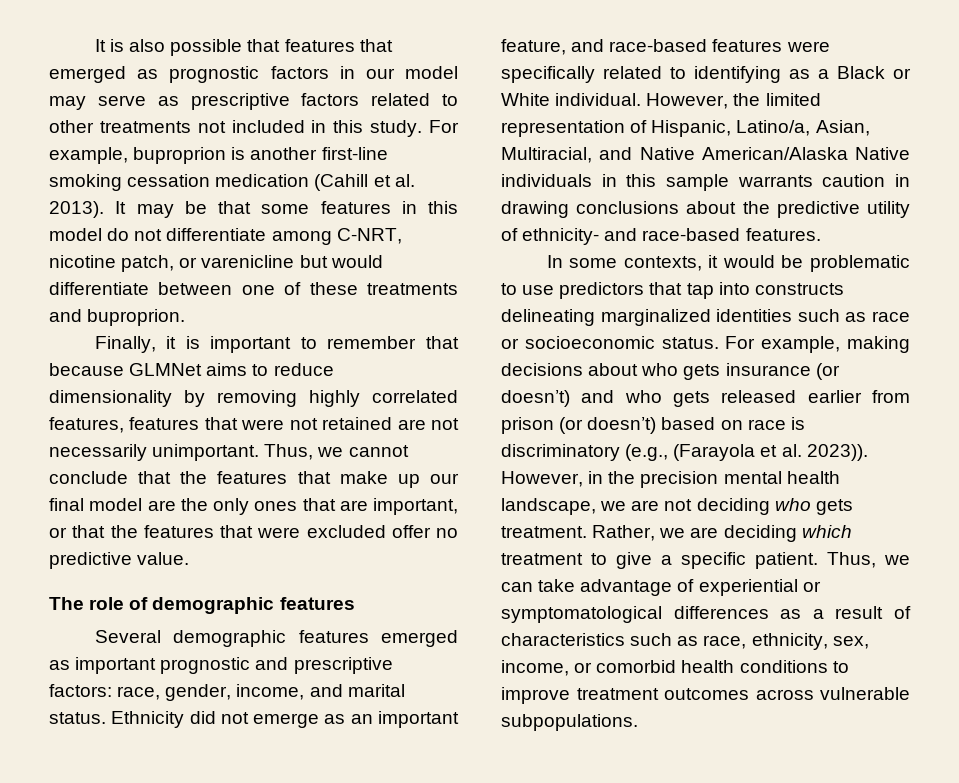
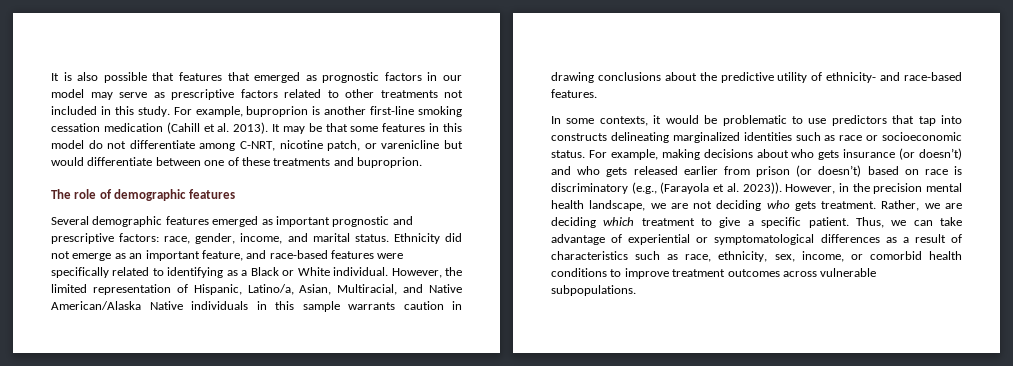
[94,336,459,353] [49,363,334,376] [49,390,458,407] [49,417,459,433] [49,444,409,461] [49,471,459,488] [49,498,458,515] [49,525,458,538] [49,552,190,569] // Finally, it is important to remember that because GLMNet aims to reduce dimensionality by removing highly correlated features, features that were not retained are not necessarily unimportant. Thus, we cannot conclude that the features that make up our final model are the only ones that are important, or that the features that were excluded offer no predictive value. -> (422, 162) none

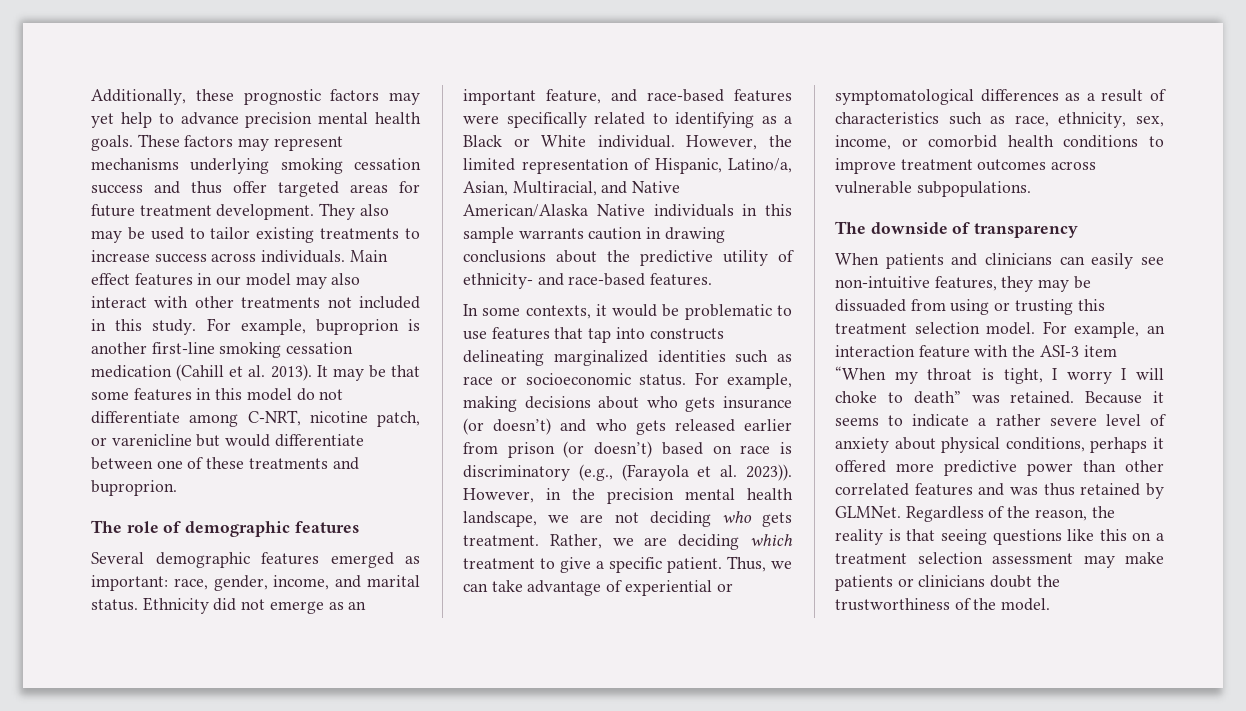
[51,72,462,83] [51,89,339,100] It is also possible that features that emerged as prognostic factors in our model may serve as prescriptive factors related to -> [91,89,420,105] [91,112,421,128] [91,134,343,151] [91,158,422,174] [91,181,420,197] [91,203,389,220] [91,227,420,243] [91,250,388,263] [91,273,361,289] [91,296,189,308] Additionally, these prognostic factors may yet help to advance precision mental health goals. These factors may represent mechanisms underlying smoking cessation success and thus offer targeted areas for future treatment development. They also may be used to tailor existing treatments to increase success across individuals. Main effect features in our model may also interact with
[275,216,413,227] [51,233,160,244] important prognostic and prescriptive factors: -> [91,575,168,591] important:
[831,115,887,126] predictors -> [491,327,550,340] features
(636, 290) none -> [835,221,1079,238] [835,253,1164,269] [835,276,1091,292] [835,299,1105,315] [835,321,1165,338] [835,345,1117,358] [835,366,1164,384] [835,391,1164,404] [835,414,1166,427] [835,437,1164,453] [835,460,1164,476] [835,483,1164,499] [835,506,1115,522] [835,529,1164,545] [835,552,1164,568] [835,575,1060,591] [835,598,1051,611] // The downside of transparency // When patients and clinicians can easily see non-intuitive features, they may be dissuaded from using or trusting this treatment selection model. For example, an interaction feature with the ASI-3 item “When my throat is tight, I worry I will choke to death” was retained. Because it seems to indicate a rather severe level of anxiety about physical conditions, perhaps it offered more predictive power than other correlated features and was thus retained by GLMNet. Regardless of the reason, the reality is that seeing questions like this on a treatment selection assessment may make patients or clinicians doubt the trustworthiness of the model.

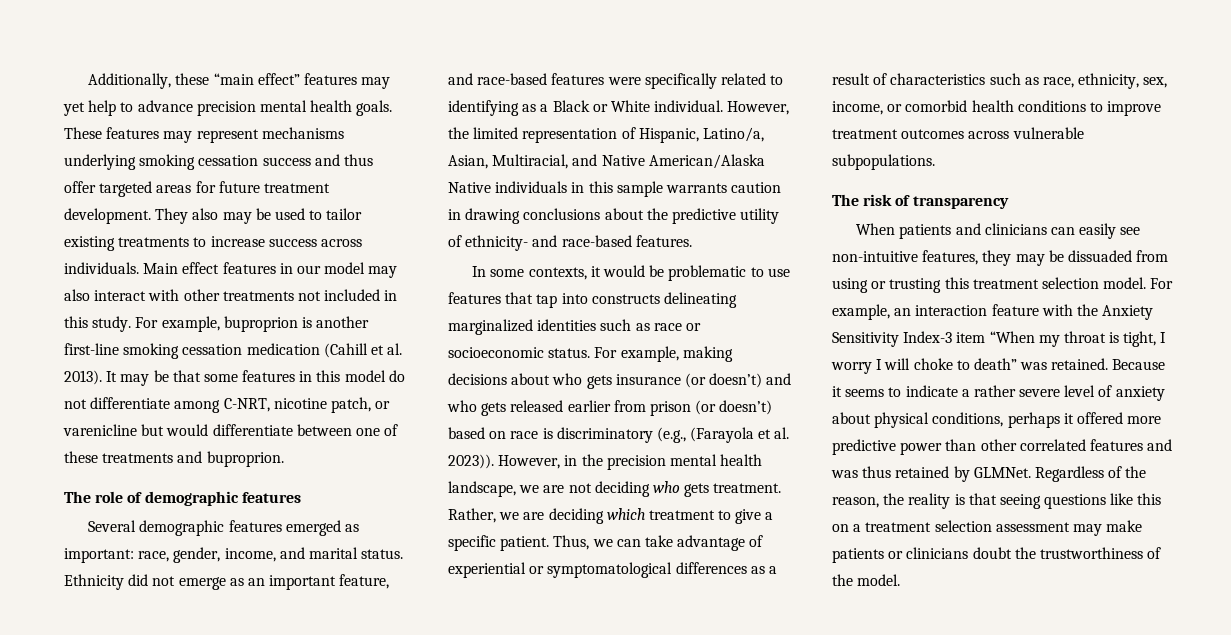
[243,89,380,105] prognostic factors -> [213,73,358,85] “main effect” features
[184,135,234,147] factors -> [106,127,160,139] features
[870,222,948,234] downside -> [863,194,893,206] risk
[1039,345,1079,357] ASI-3 -> [1102,305,1154,320] [832,331,953,347] Anxiety Sensitivity Index-3

